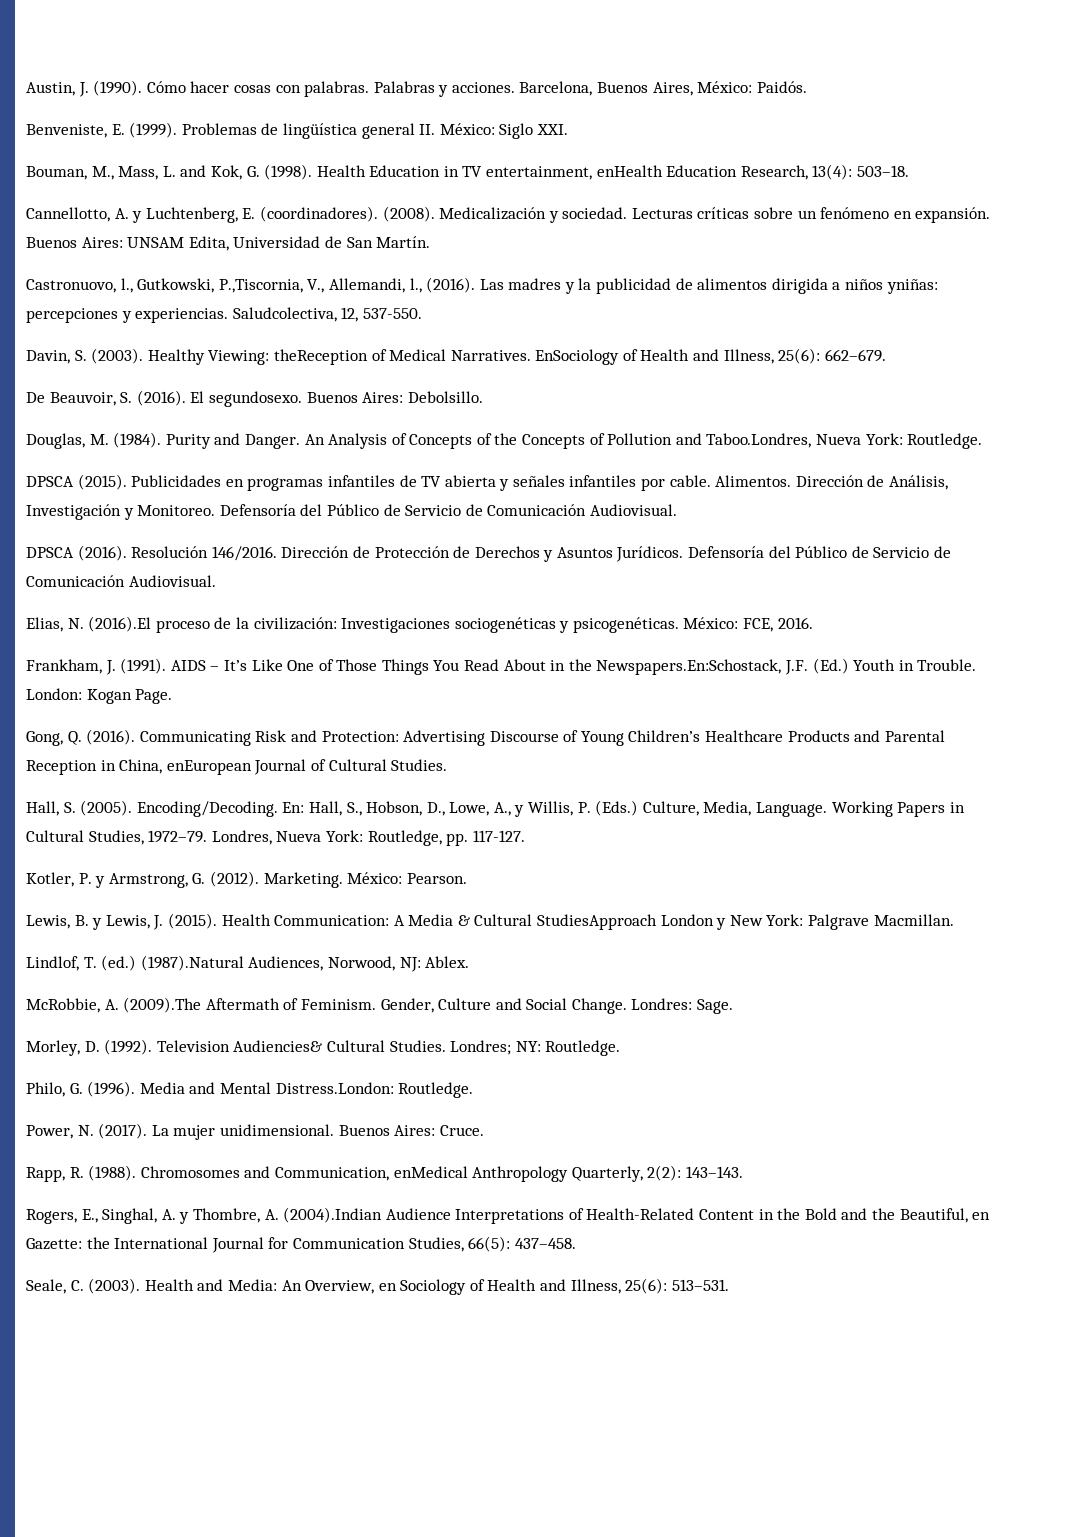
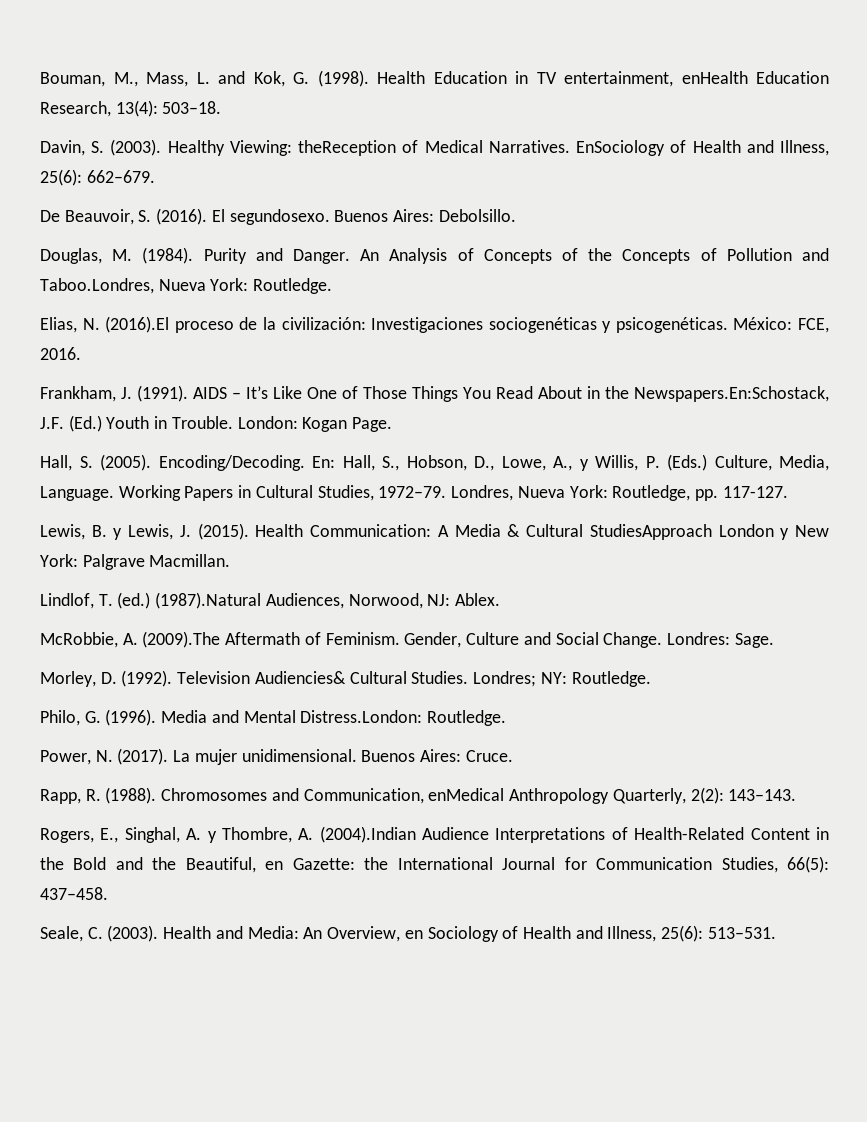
[26,80,807,97] [26,122,568,139] Austin, J. (1990). Cómo hacer cosas con palabras. Palabras y acciones. Barcelona, Buenos Aires, México: Paidós. // Benveniste, E. (1999). Problemas de lingüística general II. México: Siglo XXI. // -> (40, 79) none
[26,206,991,223] [26,236,431,251] [26,277,938,294] [26,307,422,323] // Cannellotto, A. y Luchtenberg, E. (coordinadores). (2008). Medicalización y sociedad. Lecturas críticas sobre un fenómeno en expansión. Buenos Aires: UNSAM Edita, Universidad de San Martín. // Castronuovo, l., Gutkowski, P.,Tiscornia, V., Allemandi, l., (2016). Las madres y la publicidad de alimentos dirigida a niños yniñas: percepciones y experiencias. Saludcolectiva, 12, 537-550. -> (222, 107) none
[26,474,949,491] [26,504,677,520] [26,545,952,562] [26,575,216,587] // DPSCA (2015). Publicidades en programas infantiles de TV abierta y señales infantiles por cable. Alimentos. Dirección de Análisis, Investigación y Monitoreo. Defensoría del Público de Servicio de Comunicación Audiovisual. // DPSCA (2016). Resolución 146/2016. Dirección de Protección de Derechos y Asuntos Jurídicos. Defensoría del Público de Servicio de Comunicación Audiovisual. -> (333, 286) none
[26,729,945,746] [26,759,448,775] // Gong, Q. (2016). Communicating Risk and Protection: Advertising Discourse of Young Children’s Healthcare Products and Parental Reception in China, enEuropean Journal of Cultural Studies. -> (393, 424) none
[26,871,467,888] // Kotler, P. y Armstrong, G. (2012). Marketing. México: Pearson. -> (788, 492) none

